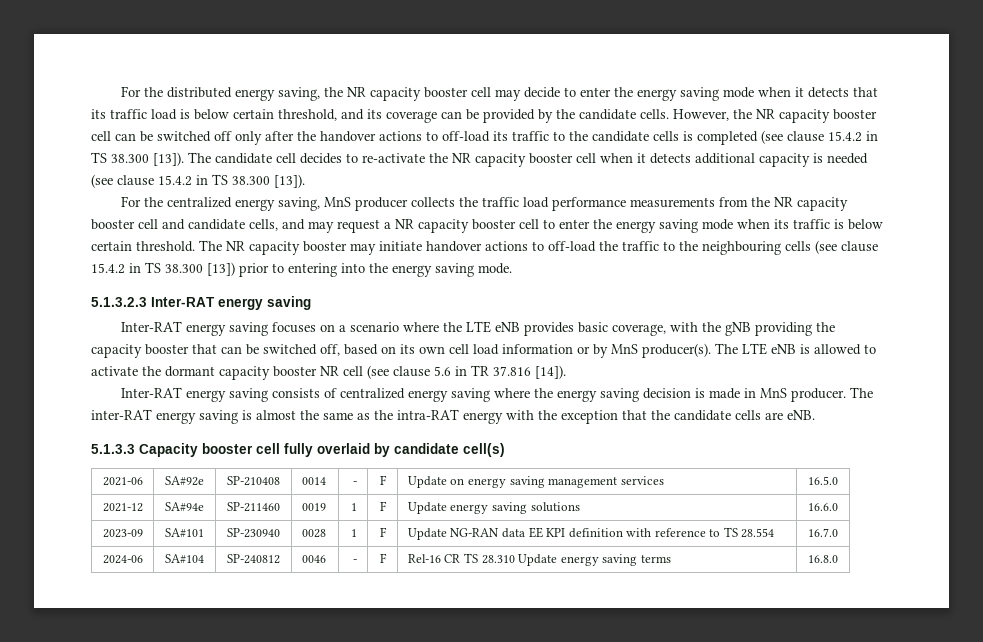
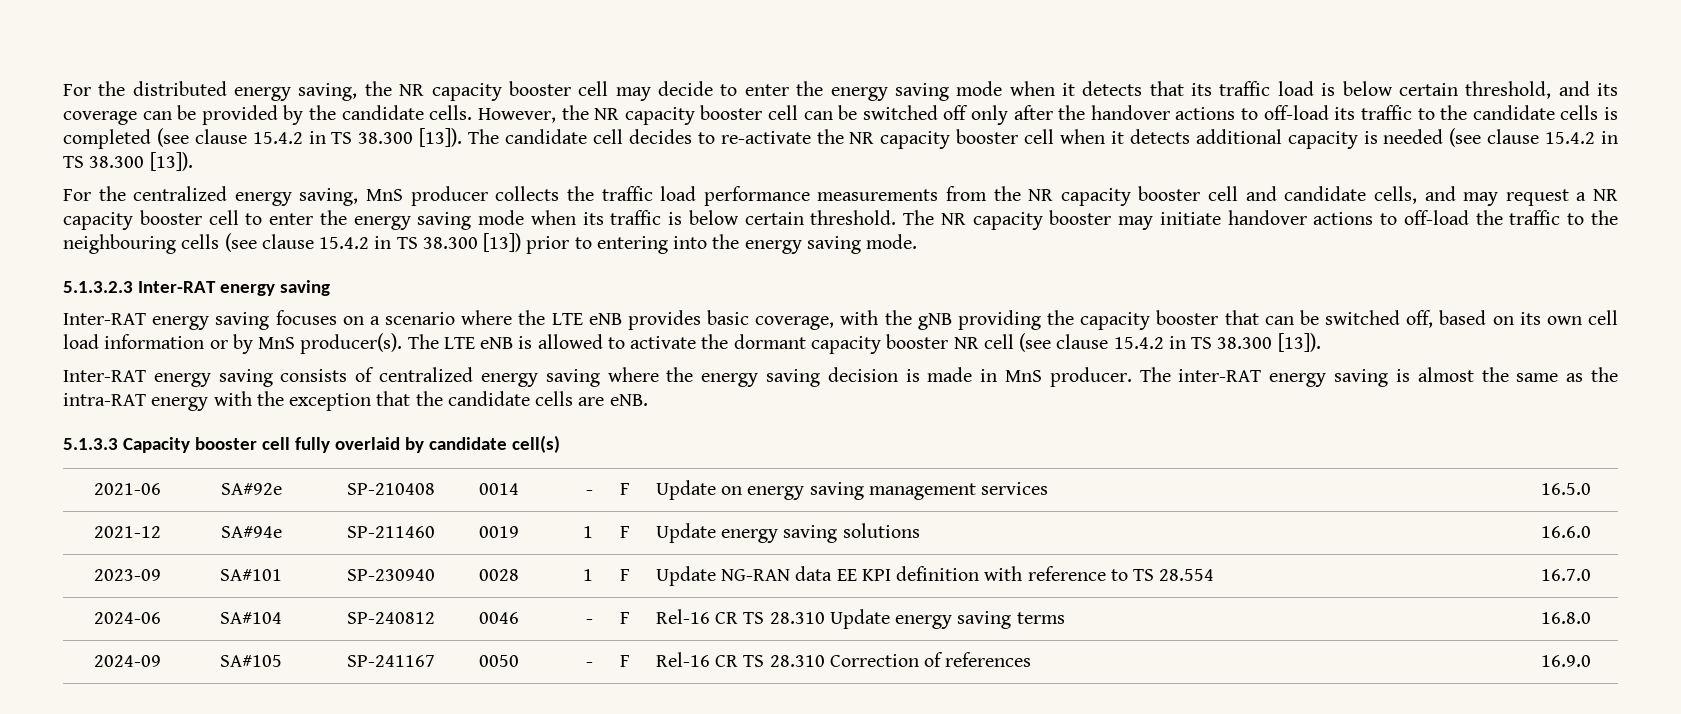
[434,365,566,379] 5.6 in TR 37.816 [14]). -> [1113,333,1321,352] 15.4.2 in TS 38.300 [13]).
(838, 559) none -> [93,655,161,667] [220,655,282,667] [346,655,435,667] [478,655,519,667] [586,662,594,667] [619,655,630,667] [655,652,1032,667] [1541,655,1591,667] // 2024-09 | SA#105 | SP-241167 | 0050 | - | F | Rel-16 CR TS 28.310 Correction of references | 16.9.0

